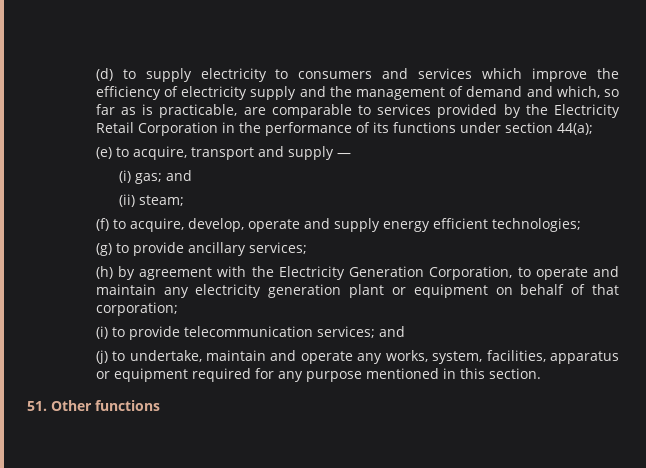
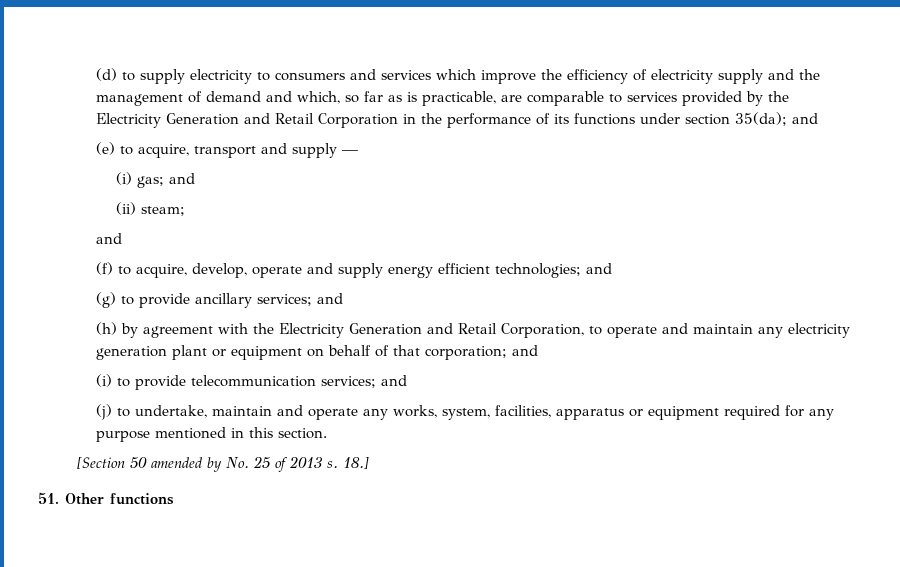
(620, 111) none -> [166,113,271,125] Generation and
[556,123,593,135] 44(a); -> [735,112,819,126] 35(da); and
(184, 200) none -> [96,233,123,244] // and
(581, 225) none -> [586,263,613,274] and
(307, 248) none -> [317,293,344,304] and
(425, 271) none -> [427,323,498,334] and Retail
(178, 309) none -> [512,345,539,356] and
(541, 373) none -> [76,456,369,472] // [Section 50 amended by No. 25 of 2013 s. 18.]

